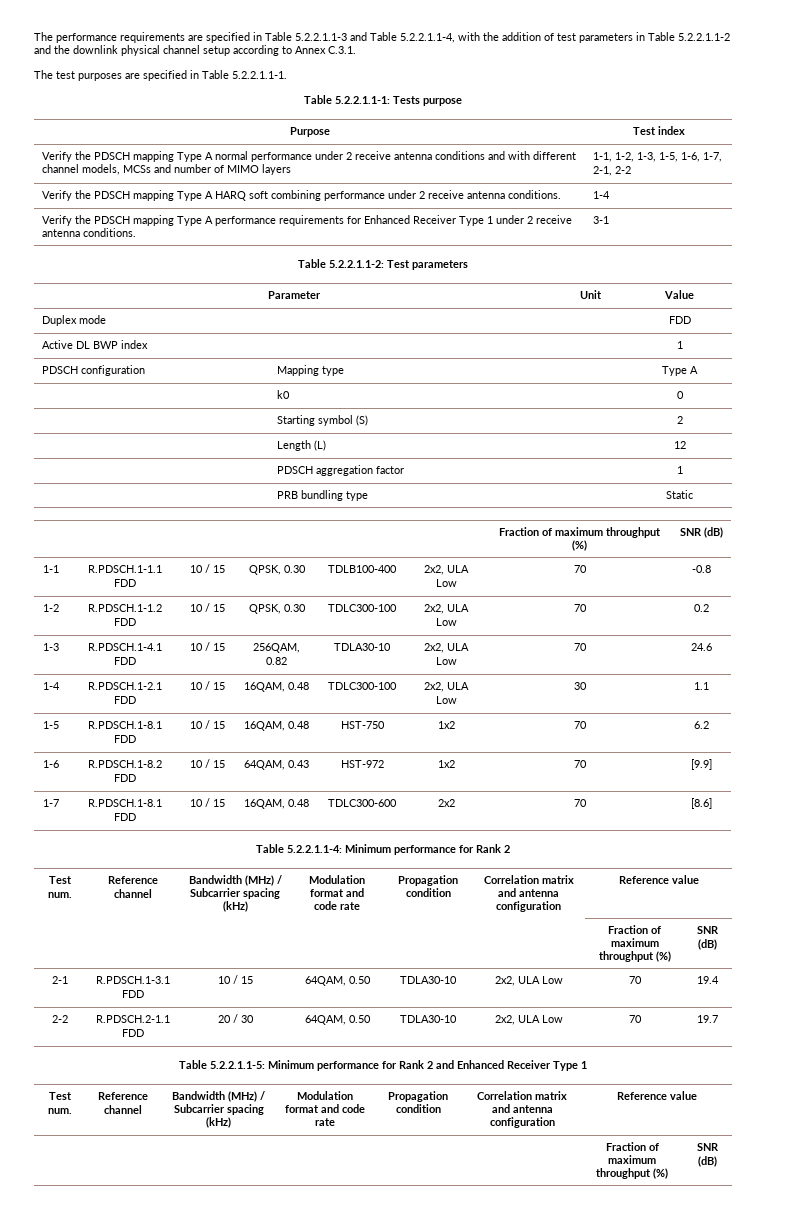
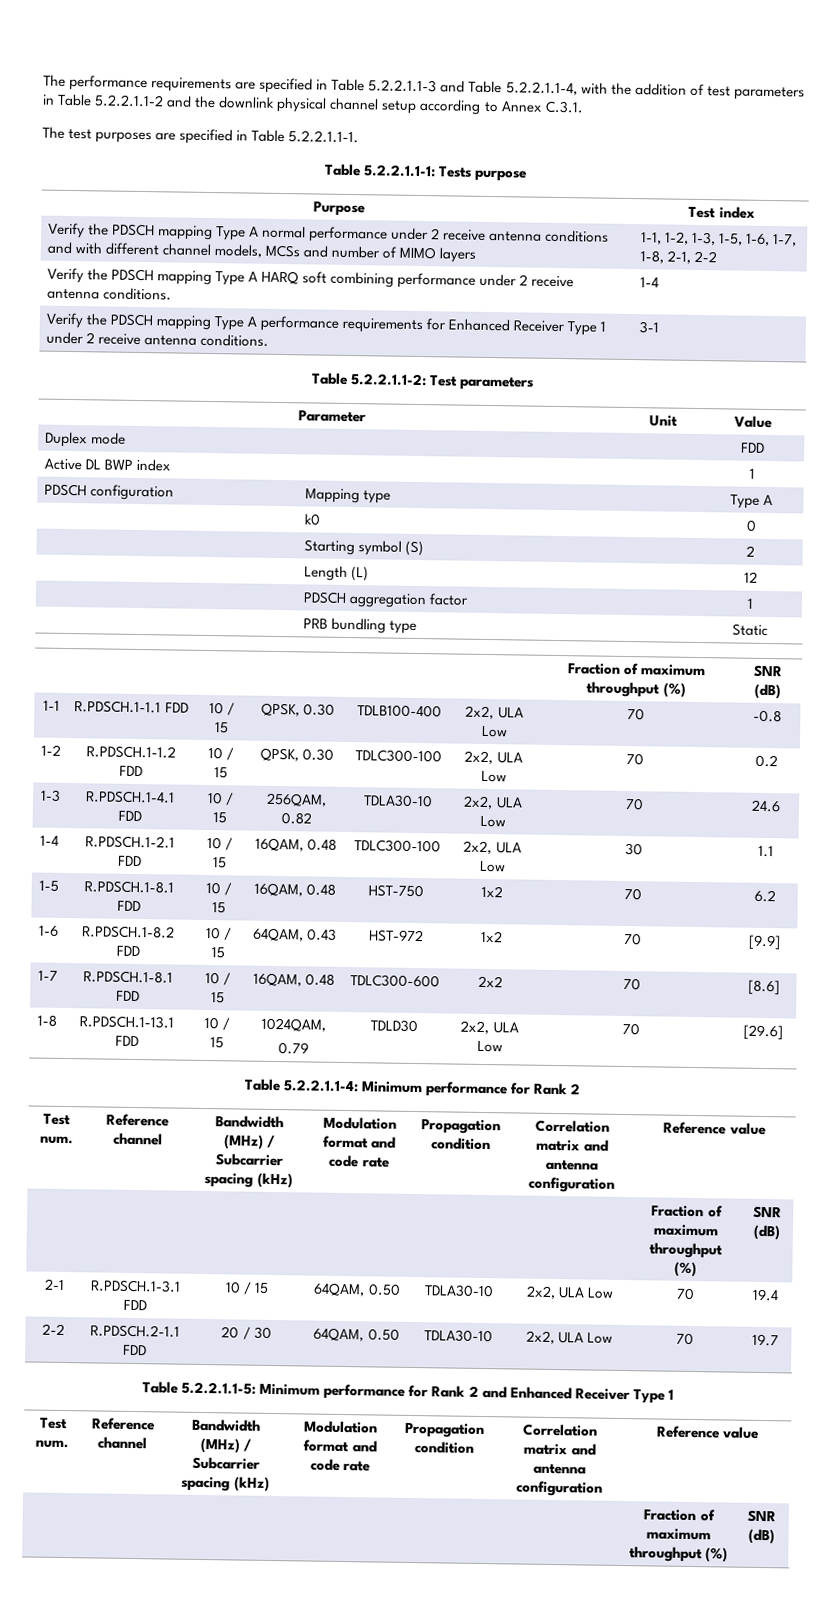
(723, 157) none -> [639,250,664,264] 1-8,
(712, 803) none -> [36,1014,57,1027] [79,1015,174,1029] [114,1035,139,1047] [203,1016,231,1031] [210,1037,224,1049] [260,1017,326,1032] [277,1042,309,1055] [370,1019,418,1033] [460,1020,519,1035] [476,1040,503,1053] [622,1022,640,1036] [742,1024,783,1041] // 1-8 | R.PDSCH.1-13.1 FDD | 10 / 15 | 1024QAM, // 0.79 | TDLD30 | 2x2, ULA Low | 70 | [29.6]

